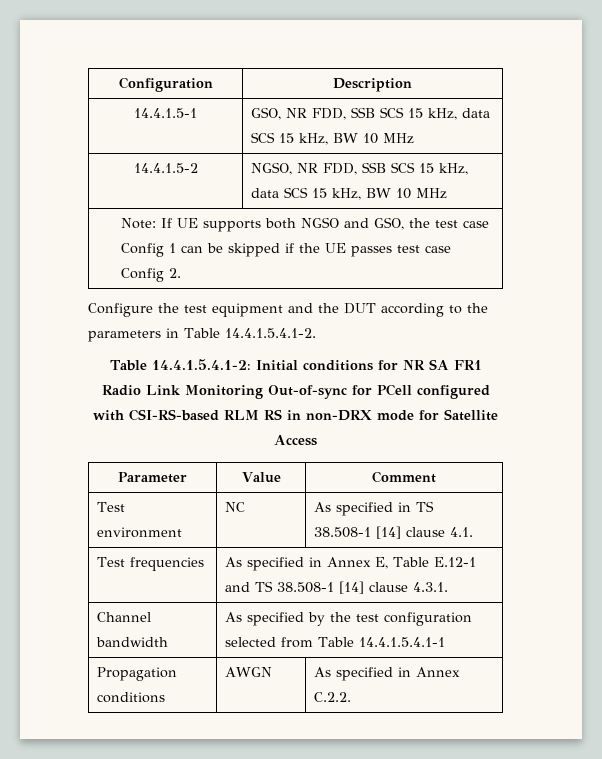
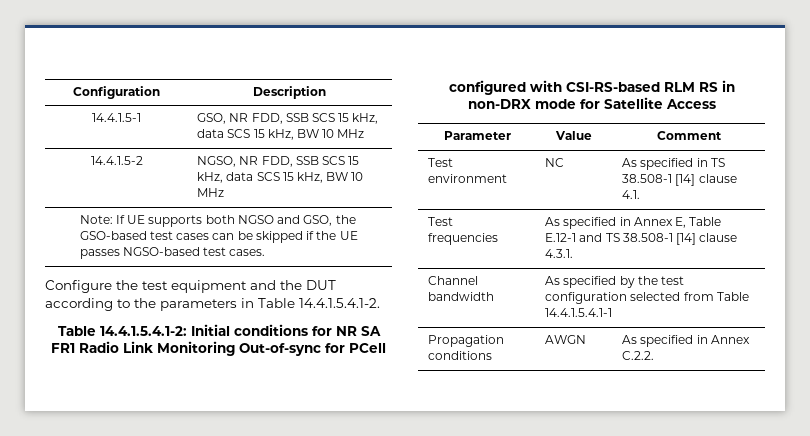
[434,220,489,228] [120,243,176,257] test case Config 1 -> [79,231,210,240] GSO-based test cases
[396,245,451,253] [120,268,181,282] test case Config 2. -> [122,247,266,256] NGSO-based test cases.

